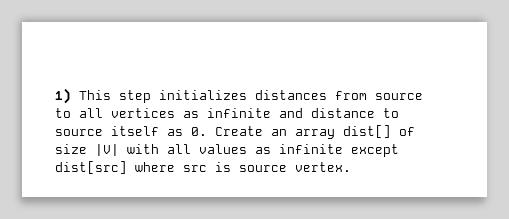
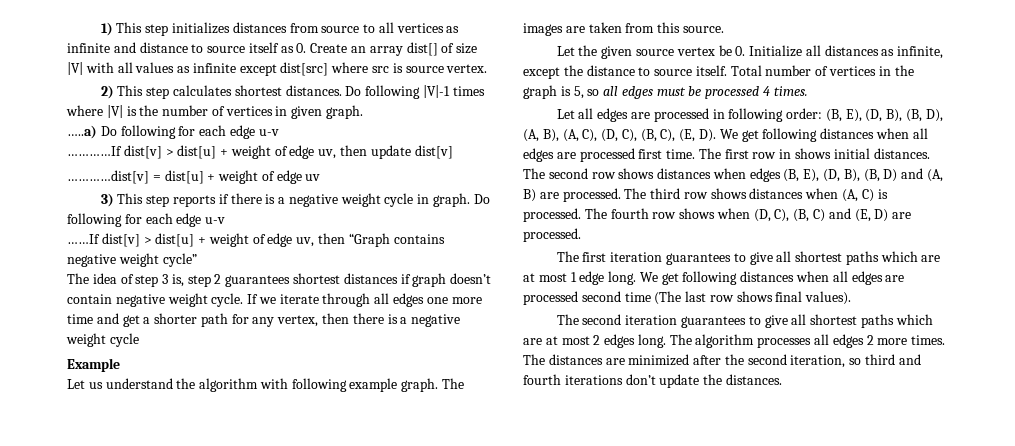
(351, 167) none -> [100,85,485,99] [66,105,364,119] [67,125,279,139] [67,145,453,159] [67,170,321,184] [100,193,490,207] [67,213,226,227] [67,233,445,247] [67,253,197,267] [67,273,492,287] [67,293,482,307] [67,313,461,327] [66,333,139,347] [67,358,120,372] [67,378,465,392] [523,22,724,36] [556,45,944,59] [523,65,914,79] [523,85,808,99] [556,108,943,122] [523,128,928,142] [523,148,930,162] [523,168,943,182] [523,188,888,202] [523,208,912,222] [523,228,581,242] [556,251,941,265] [523,271,905,285] [523,291,852,305] [556,314,933,328] [523,334,946,348] [523,354,921,368] [523,374,782,388] // 2) This step calculates shortest distances. Do following |V|-1 times where |V| is the number of vertices in given graph. // …..a) Do following for each edge u-v // …………If dist[v] > dist[u] + weight of edge uv, then update dist[v] // …………dist[v] = dist[u] + weight of edge uv // 3) This step reports if there is a negative weight cycle in graph. Do following for each edge u-v // ……If dist[v] > dist[u] + weight of edge uv, then “Graph contains negative weight cycle” // The idea of step 3 is, step 2 guarantees shortest distances if graph doesn’t contain negative weight cycle. If we iterate through all edges one more time and get a shorter path for any vertex, then there is a negative weight cycle // Example // Let us understand the algorithm with following example graph. The images are taken from this source. // Let the given source vertex be 0. Initialize all distances as infinite, except the distance to source itself. Total number of vertices in the graph is 5, so all edges must be processed 4 times. // Let all edges are processed in following order: (B, E), (D, B), (B, D), (A, B), (A, C), (D, C), (B, C), (E, D). We get following distances when all edges are processed first time. The first row in shows initial distances. The second row shows distances when edges (B, E), (D, B), (B, D) and (A, B) are processed. The third row shows distances when (A, C) is processed. The fourth row shows when (D, C), (B, C) and (E, D) are processed. // The first iteration guarantees to give all shortest paths which are at most 1 edge long. We get following distances when all edges are processed second time (The last row shows final values). // The second iteration guarantees to give all shortest paths which are at most 2 edges long. The algorithm processes all edges 2 more times. The distances are minimized after the second iteration, so third and fourth iterations don’t update the distances.

